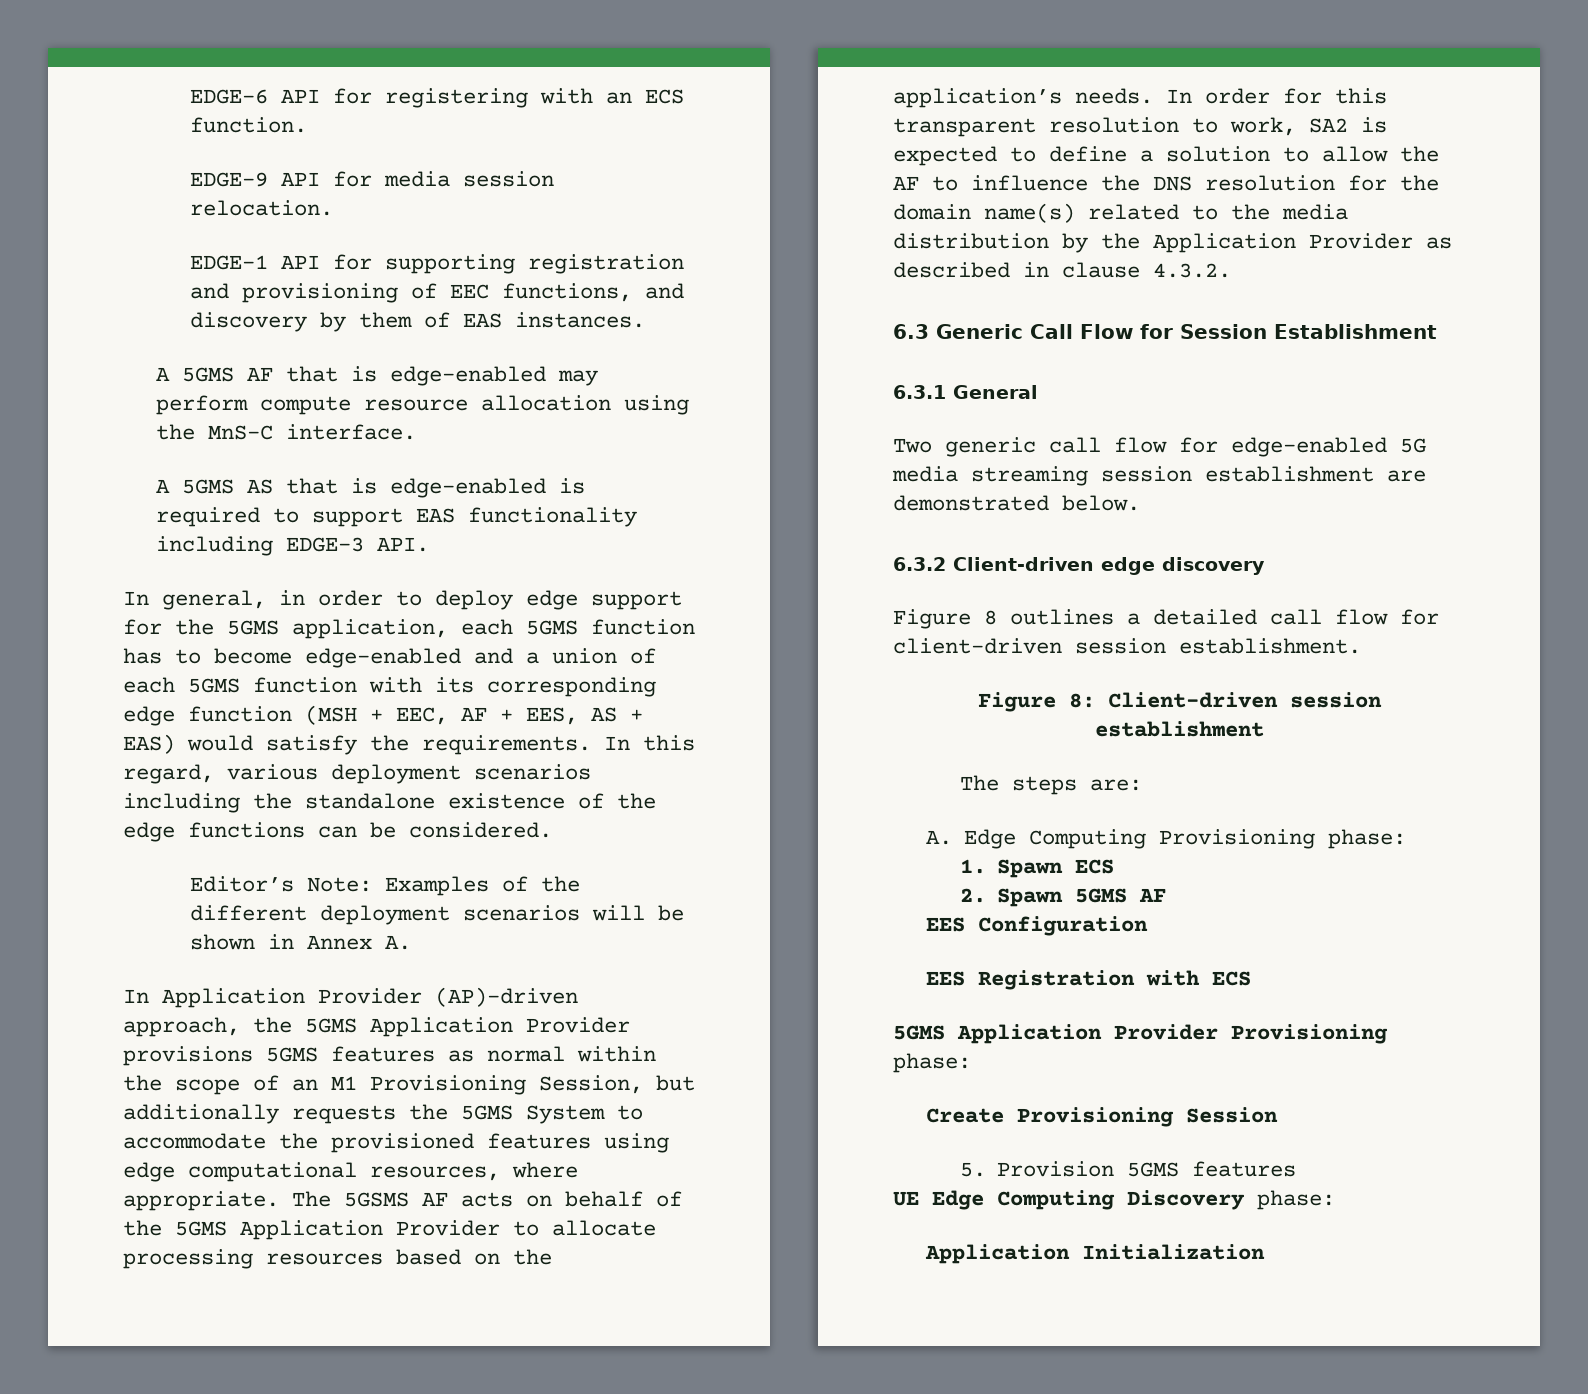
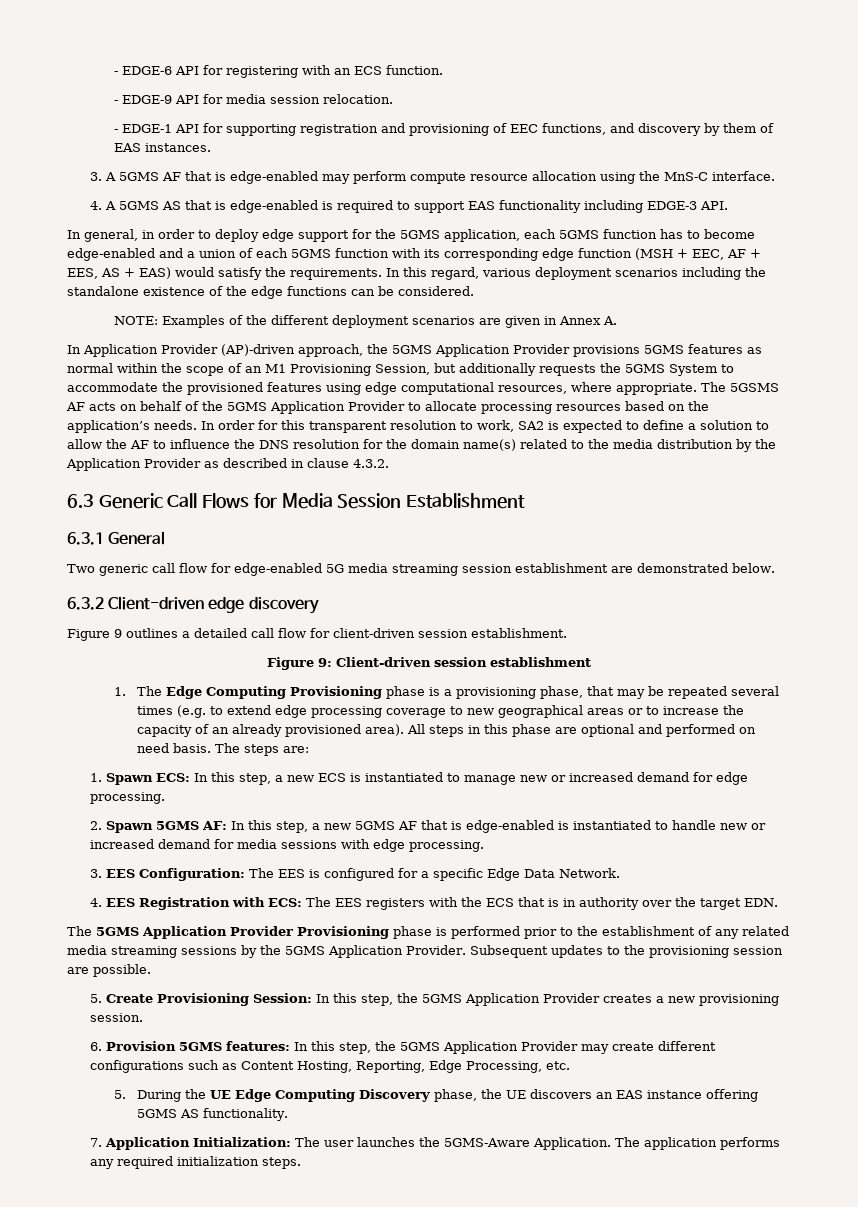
(189, 96) none -> [113,71,118,75] -
(307, 125) none -> [113,100,118,104] -
(333, 208) none -> [113,129,118,133] -
(645, 320) none -> [90,172,103,181] 3.
(417, 432) none -> [90,201,103,210] 4.
[189,876,372,892] Editor’s Note: -> [113,316,158,325] NOTE:
[591,905,684,921] [189,934,255,950] will be shown -> [478,316,541,328] are given
[1080,324,1173,339] Flow for -> [202,493,333,509] Flows for Media
[984,610,997,625] 8 -> [114,629,122,638] 9
[1068,693,1095,708] 8: -> [318,658,332,667] 9:
[959,775,1142,795] [926,829,1406,849] [959,859,1114,878] [959,888,1166,907] [926,916,1149,936] [926,970,1252,990] [893,1024,1388,1044] [893,1053,971,1073] [926,1107,1279,1127] [959,1161,1296,1177] [893,1190,1335,1210] [925,1244,1266,1264] The steps are: // A. Edge Computing Provisioning phase: // 1. Spawn ECS // 2. Spawn 5GMS AF // EES Configuration // EES Registration with ECS // 5GMS Application Provider Provisioning phase: // Create Provisioning Session // 5. Provision 5GMS features // UE Edge Computing Discovery phase: // Application Initialization -> [113,686,780,699] [137,705,745,718] [137,724,757,737] [137,743,310,756] [90,772,749,785] [90,792,166,804] [90,820,767,833] [90,839,485,852] [90,868,621,881] [90,897,779,910] [67,926,789,939] [67,945,783,958] [67,964,151,977] [90,993,780,1006] [90,1013,144,1022] [90,1041,717,1054] [90,1060,571,1073] [113,1089,759,1102] [137,1108,289,1121] [90,1137,781,1150] [90,1156,302,1169] 1. The Edge Computing Provisioning phase is a provisioning phase, that may be repeated several times (e.g. to extend edge processing coverage to new geographical areas or to increase the capacity of an already provisioned area). All steps in this phase are optional and performed on need basis. The steps are: // 1. Spawn ECS: In this step, a new ECS is instantiated to manage new or increased demand for edge processing. // 2. Spawn 5GMS AF: In this step, a new 5GMS AF that is edge-enabled is instantiated to handle new or increased demand for media sessions with edge processing. // 3. EES Configuration: The EES is configured for a specific Edge Data Network. // 4. EES Registration with ECS: The EES registers with the ECS that is in authority over the target EDN. // The 5GMS Application Provider Provisioning phase is performed prior to the establishment of any related media streaming sessions by the 5GMS Application Provider. Subsequent updates to the provisioning session are possible. // 5. Create Provisioning Session: In this step, the 5GMS Application Provider creates a new provisioning session. // 6. Provision 5GMS features: In this step, the 5GMS Application Provider may create different configurations such as Content Hosting, Reporting, Edge Processing, etc. // 5. During the UE Edge Computing Discovery phase, the UE discovers an EAS instance offering 5GMS AS functionality. // 7. Application Initialization: The user launches the 5GMS-Aware Application. The application performs any required initialization steps.

